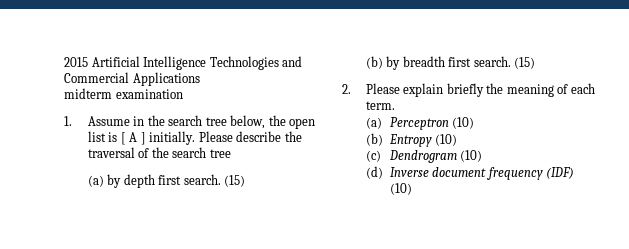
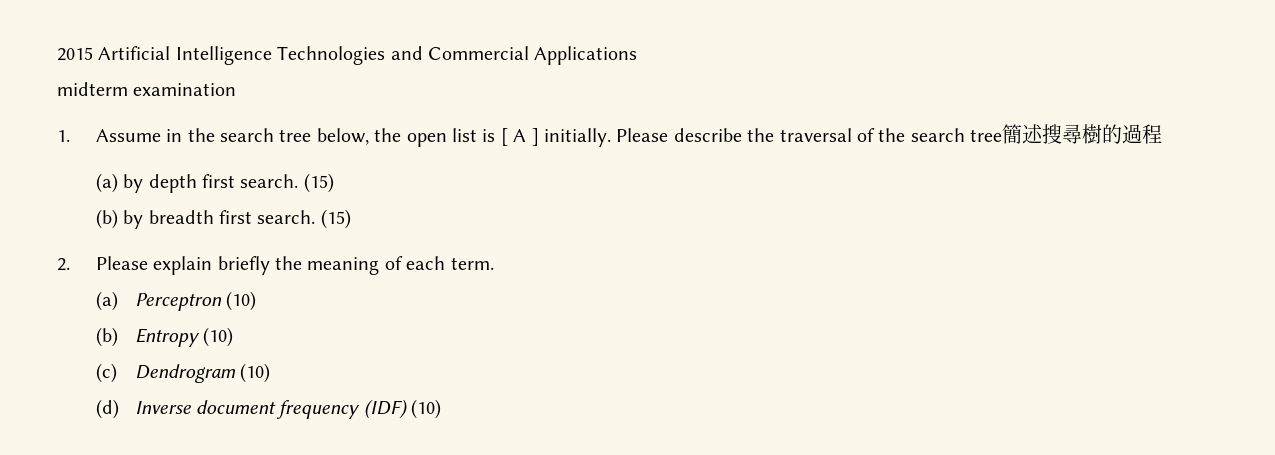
(231, 153) none -> [1002,124,1163,144] 簡述搜尋樹的過程

